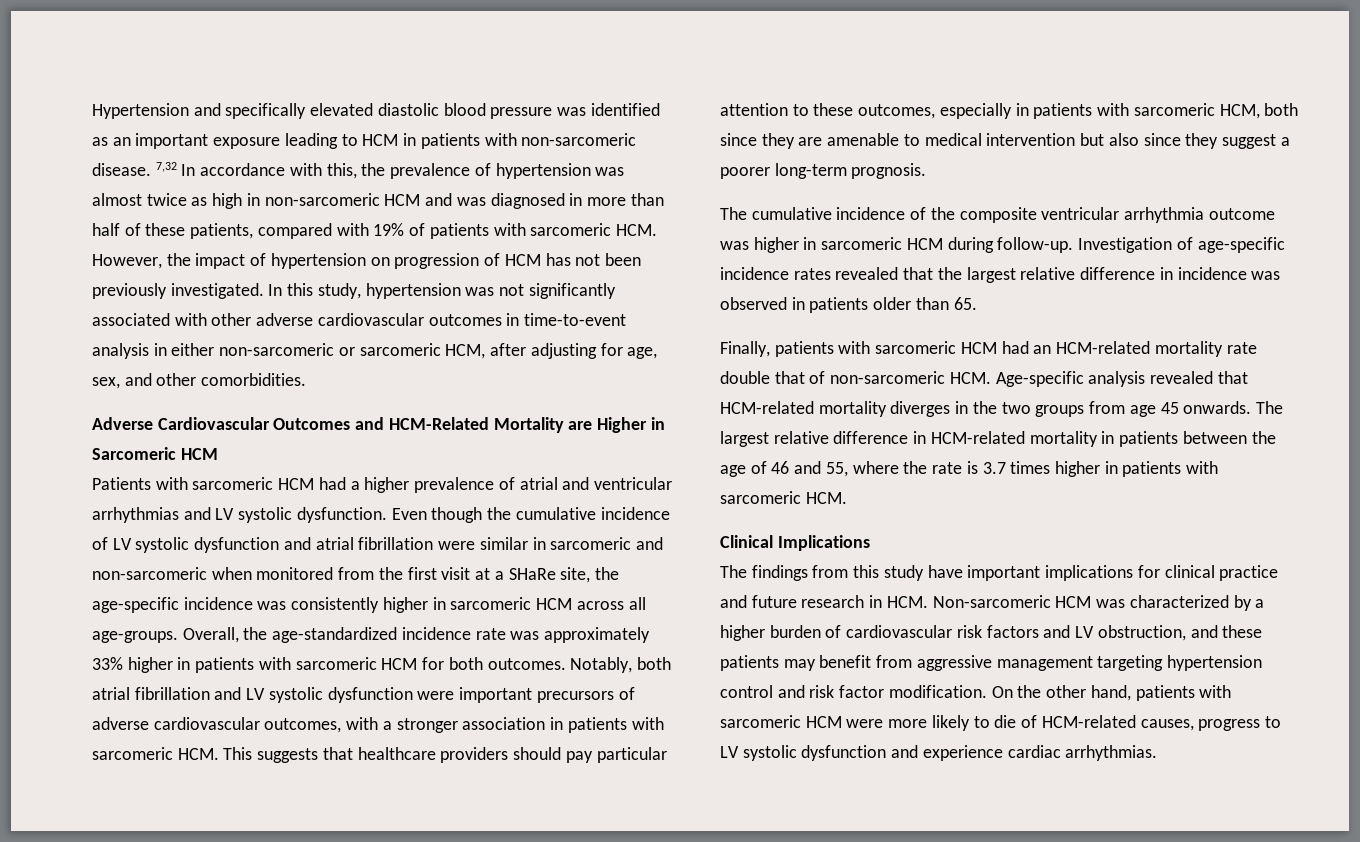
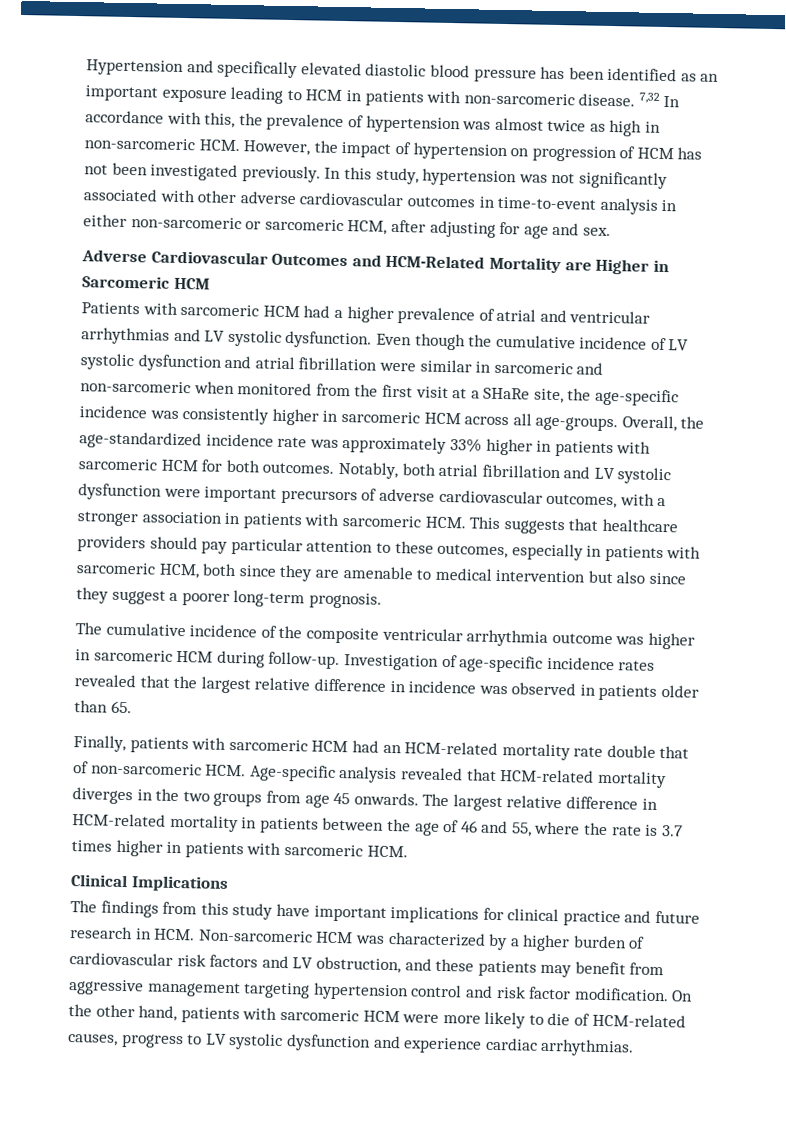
[557,107,587,116] was -> [540,66,605,80] has been
[384,193,664,209] [92,223,612,239] HCM and was diagnosed in more than half of these patients, compared with 19% of patients with sarcomeric -> (195, 144) none
[92,283,264,299] previously investigated. -> [150,163,321,183] investigated previously.
[627,347,658,359] [92,373,307,389] age, sex, and other comorbidities. -> [523,222,611,239] age and sex.

